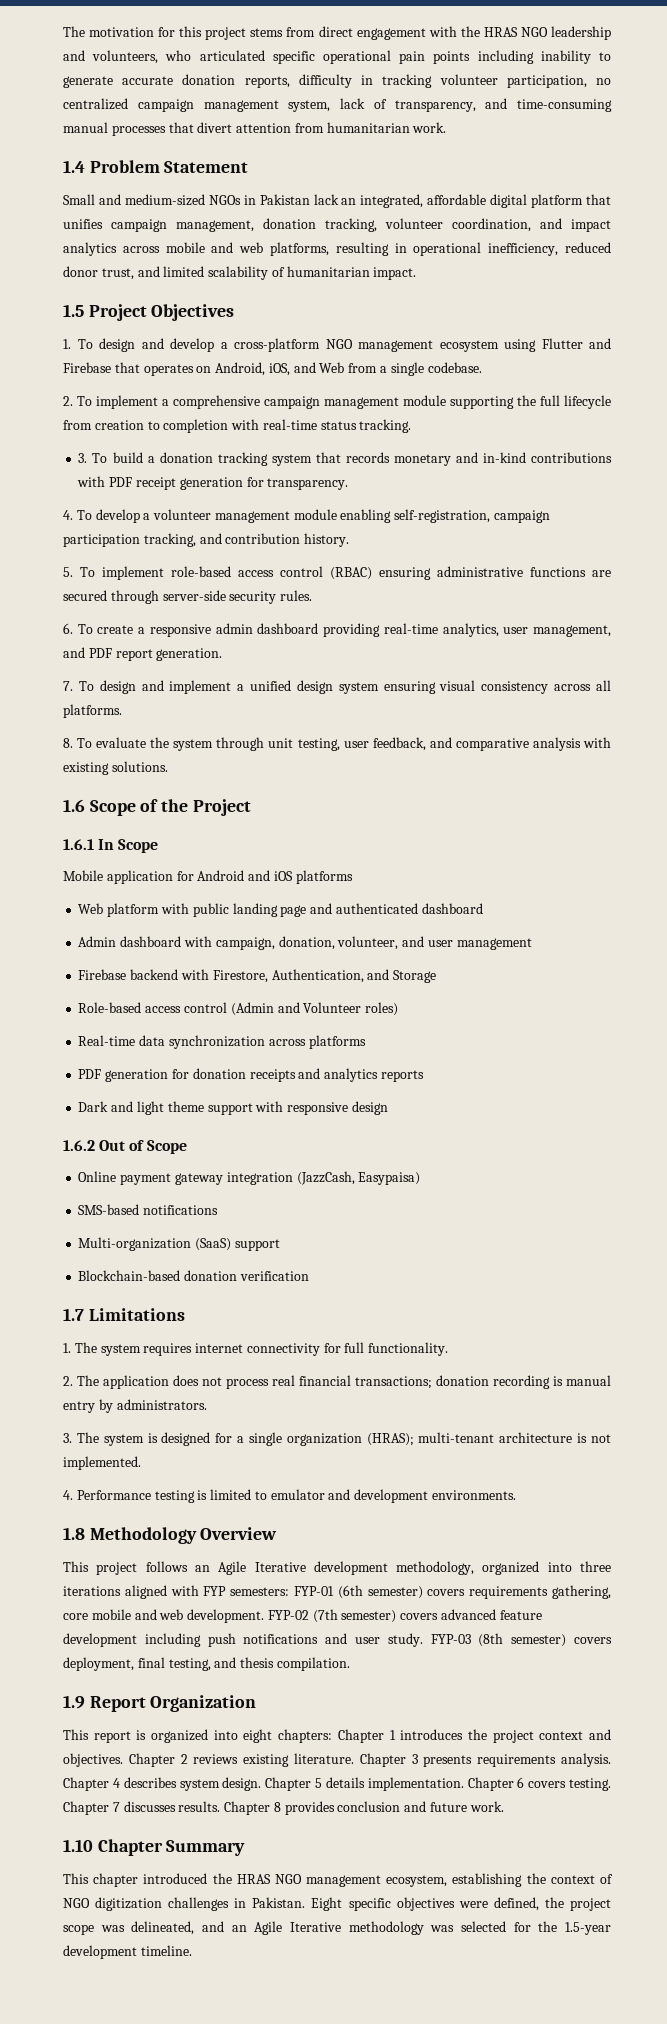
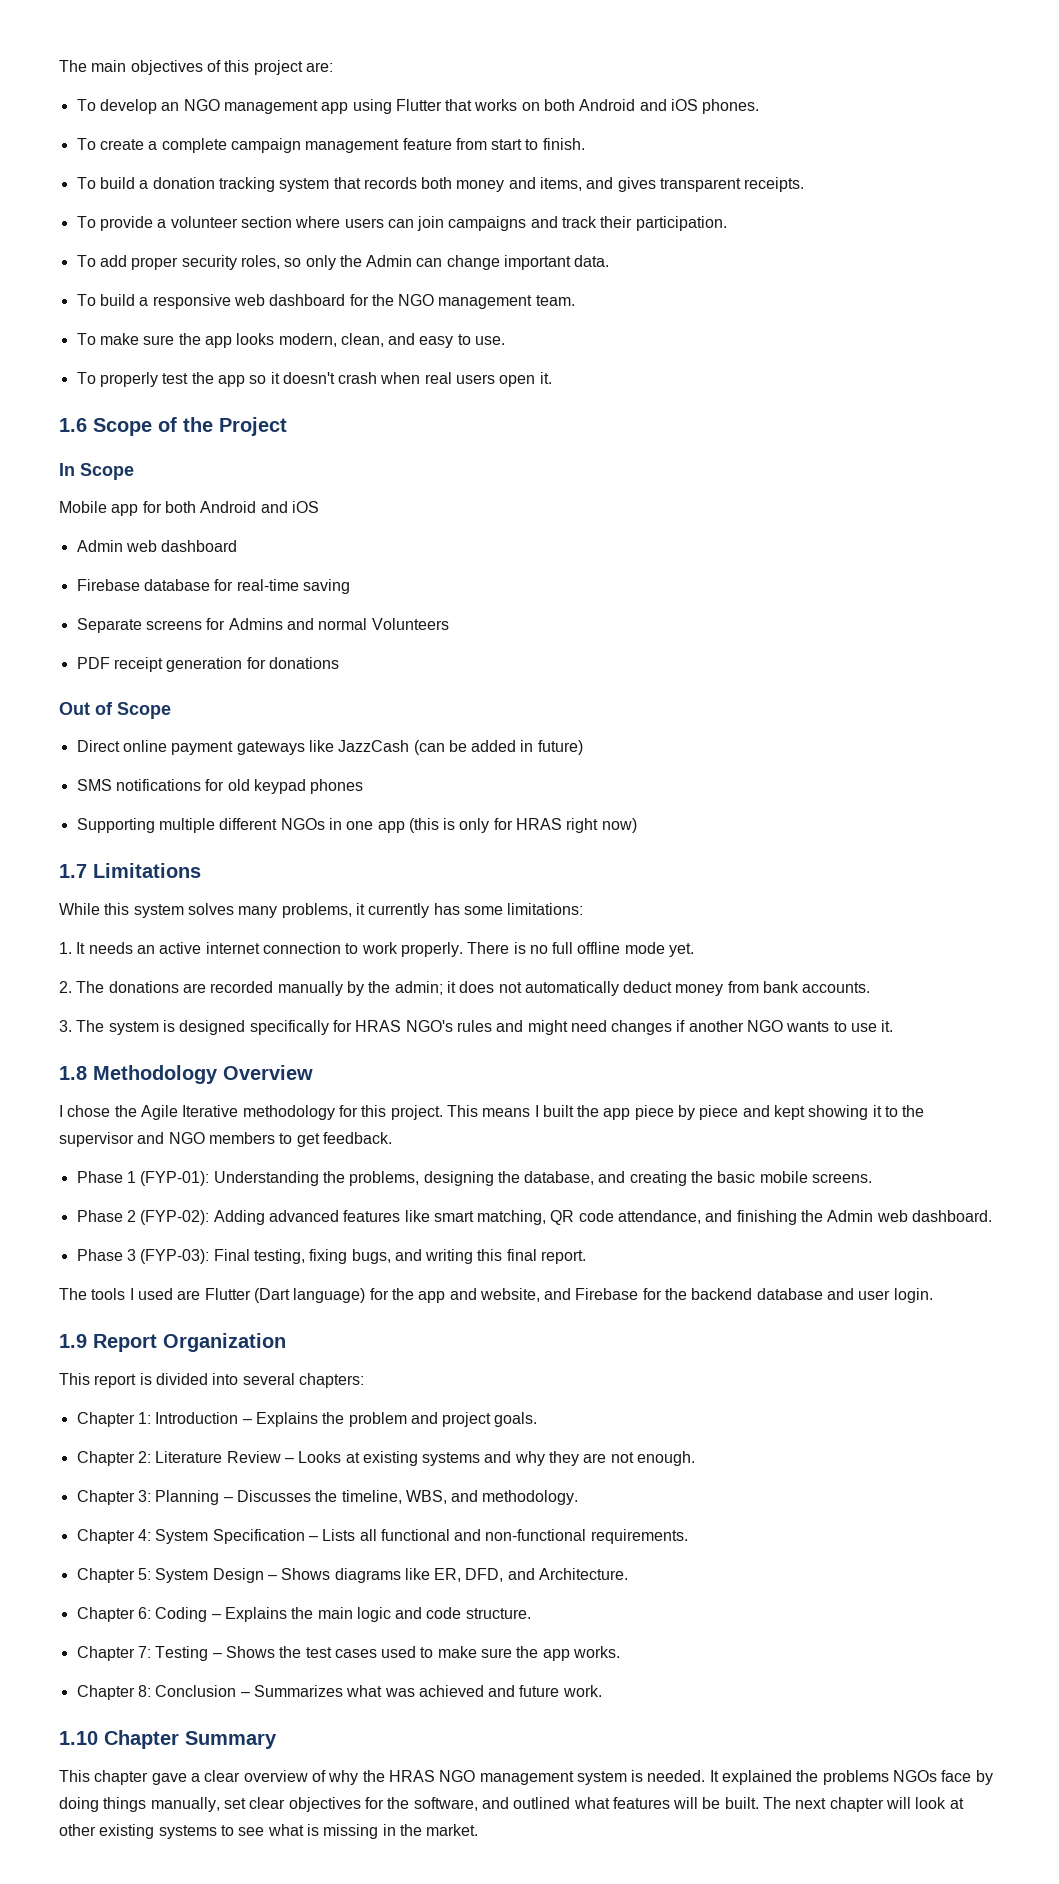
[63,26,611,40] [63,50,611,64] [63,74,611,88] [63,98,612,112] [63,122,447,136] [63,160,249,173] [63,194,611,208] [63,218,611,232] [63,242,612,256] [63,266,417,280] [63,304,235,321] [63,338,611,352] [63,362,482,376] [63,395,611,409] [63,419,412,433] [78,453,88,463] The motivation for this project stems from direct engagement with the HRAS NGO leadership and volunteers, who articulated specific operational pain points including inability to generate accurate donation reports, difficulty in tracking volunteer participation, no centralized campaign management system, lack of transparency, and time-consuming manual processes that divert attention from humanitarian work. // 1.4 Problem Statement // Small and medium-sized NGOs in Pakistan lack an integrated, affordable digital platform that unifies campaign management, donation tracking, volunteer coordination, and impact analytics across mobile and web platforms, resulting in operational inefficiency, reduced donor trust, and limited scalability of humanitarian impact. // 1.5 Project Objectives // 1. To design and develop a cross-platform NGO management ecosystem using Flutter and Firebase that operates on Android, iOS, and Web from a single codebase. // 2. To implement a comprehensive campaign management module supporting the full lifecycle from creation to completion with real-time status tracking. // 3. -> [59,60,333,75] [76,99,760,114] [76,138,585,153] The main objectives of this project are: // To develop an NGO management app using Flutter that works on both Android and iOS phones. // To create a complete campaign management feature from start to finish. //
[393,452,612,466] [77,476,349,490] [63,509,551,523] [63,533,350,547] [63,566,611,580] [63,590,313,604] [63,623,611,637] [63,647,223,661] [63,680,611,694] [63,704,122,718] [63,737,612,751] [63,761,168,775] monetary and in-kind contributions with PDF receipt generation for transparency. // 4. To develop a volunteer management module enabling self-registration, campaign participation tracking, and contribution history. // 5. To implement role-based access control (RBAC) ensuring administrative functions are secured through server-side security rules. // 6. To create a responsive admin dashboard providing real-time analytics, user management, and PDF report generation. // 7. To design and implement a unified design system ensuring visual consistency across all platforms. // 8. To evaluate the system through unit testing, user feedback, and comparative analysis with existing solutions. -> [421,177,805,192] [76,216,727,231] [76,255,610,270] [76,294,575,309] [76,333,506,348] [76,372,552,387] both money and items, and gives transparent receipts. // To provide a volunteer section where users can join campaigns and track their participation. // To add proper security roles, so only the Admin can change important data. // To build a responsive web dashboard for the NGO management team. // To make sure the app looks modern, clean, and easy to use. // To properly test the app so it doesn't crash when real users open it.
[63,839,94,850] 1.6.1 -> (287, 426) none
[106,870,353,884] [78,903,483,917] [78,936,532,950] [78,969,437,983] [78,1002,399,1016] [78,1035,366,1049] [78,1068,424,1082] [78,1101,388,1115] [63,1140,187,1154] [78,1171,421,1185] [78,1204,219,1215] [78,1237,280,1251] [78,1270,309,1281] [63,1308,185,1321] [63,1342,449,1356] [63,1375,611,1389] [63,1399,207,1413] application for Android and iOS platforms // Web platform with public landing page and authenticated dashboard // Admin dashboard with campaign, donation, volunteer, and user management // Firebase backend with Firestore, Authentication, and Storage // Role-based access control (Admin and Volunteer roles) // Real-time data synchronization across platforms // PDF generation for donation receipts and analytics reports // Dark and light theme support with responsive design // 1.6.2 Out of Scope // Online payment gateway integration (JazzCash, Easypaisa) // SMS-based notifications // Multi-organization (SaaS) support // Blockchain-based donation verification // 1.7 Limitations // 1. The system requires internet connectivity for full functionality. // 2. The application does not process real financial transactions; donation recording is manual entry by administrators. -> [111,501,319,516] [76,540,238,552] [76,579,350,594] [76,618,449,633] [76,657,339,672] [59,702,171,719] [76,740,583,755] [76,779,364,794] [76,818,637,833] [59,863,201,878] [59,903,584,918] [59,942,695,957] [59,981,871,996] app for both Android and iOS // Admin web dashboard // Firebase database for real-time saving // Separate screens for Admins and normal Volunteers // PDF receipt generation for donations // Out of Scope // Direct online payment gateways like JazzCash (can be added in future) // SMS notifications for old keypad phones // Supporting multiple different NGOs in one app (this is only for HRAS right now) // 1.7 Limitations // While this system solves many problems, it currently has some limitations: // 1. It needs an active internet connection to work properly. There is no full offline mode yet. // 2. The donations are recorded manually by the admin; it does not automatically deduct money from bank accounts.
[215,1432,611,1446] [63,1456,141,1470] [63,1489,517,1503] [63,1527,278,1544] [63,1561,612,1575] [63,1585,612,1599] [63,1609,542,1623] [63,1633,613,1647] [63,1657,350,1671] for a single organization (HRAS); multi-tenant architecture is not implemented. // 4. Performance testing is limited to emulator and development environments. // 1.8 Methodology Overview // This project follows an Agile Iterative development methodology, organized into three iterations aligned with FYP semesters: FYP-01 (6th semester) covers requirements gathering, core mobile and web development. FYP-02 (7th semester) covers advanced feature development including push notifications and user study. FYP-03 (8th semester) covers deployment, final testing, and thesis compilation. -> [249,1020,894,1035] [59,1065,313,1084] [59,1105,925,1120] [59,1132,392,1147] [76,1171,873,1186] [76,1210,993,1225] [76,1249,587,1264] [59,1288,933,1303] specifically for HRAS NGO's rules and might need changes if another NGO wants to use it. // 1.8 Methodology Overview // I chose the Agile Iterative methodology for this project. This means I built the app piece by piece and kept showing it to the supervisor and NGO members to get feedback. // Phase 1 (FYP-01): Understanding the problems, designing the database, and creating the basic mobile screens. // Phase 2 (FYP-02): Adding advanced features like smart matching, QR code attendance, and finishing the Admin web dashboard. // Phase 3 (FYP-03): Final testing, fixing bugs, and writing this final report. // The tools I used are Flutter (Dart language) for the app and website, and Firebase for the backend database and user login.
[151,1729,611,1743] [63,1753,612,1767] [63,1777,611,1791] [63,1801,401,1815] organized into eight chapters: Chapter 1 introduces the project context and objectives. Chapter 2 reviews existing literature. Chapter 3 presents requirements analysis. Chapter 4 describes system design. Chapter 5 details implementation. Chapter 6 covers testing. Chapter 7 discusses results. Chapter 8 provides conclusion -> [155,1373,364,1388] [76,1412,538,1427] [76,1451,696,1466] [76,1490,579,1505] [76,1529,688,1544] [76,1568,629,1583] [76,1607,531,1622] [76,1646,621,1661] [76,1685,484,1700] divided into several chapters: // Chapter 1: Introduction – Explains the problem and project goals. // Chapter 2: Literature Review – Looks at existing systems and why they are not enough. // Chapter 3: Planning – Discusses the timeline, WBS, and methodology. // Chapter 4: System Specification – Lists all functional and non-functional requirements. // Chapter 5: System Design – Shows diagrams like ER, DFD, and Architecture. // Chapter 6: Coding – Explains the main logic and code structure. // Chapter 7: Testing – Shows the test cases used to make sure the app works. // Chapter 8: Conclusion – Summarizes what was achieved
[143,1873,613,1887] [63,1897,611,1911] [63,1921,611,1935] [63,1945,192,1959] introduced the HRAS NGO management ecosystem, establishing the context of NGO digitization challenges in Pakistan. Eight specific objectives were defined, the project scope was delineated, and an Agile Iterative methodology was selected for the 1.5-year development timeline. -> [151,1770,993,1785] [59,1797,964,1812] [59,1824,479,1839] gave a clear overview of why the HRAS NGO management system is needed. It explained the problems NGOs face by doing things manually, set clear objectives for the software, and outlined what features will be built. The next chapter will look at other existing systems to see what is missing in the market.

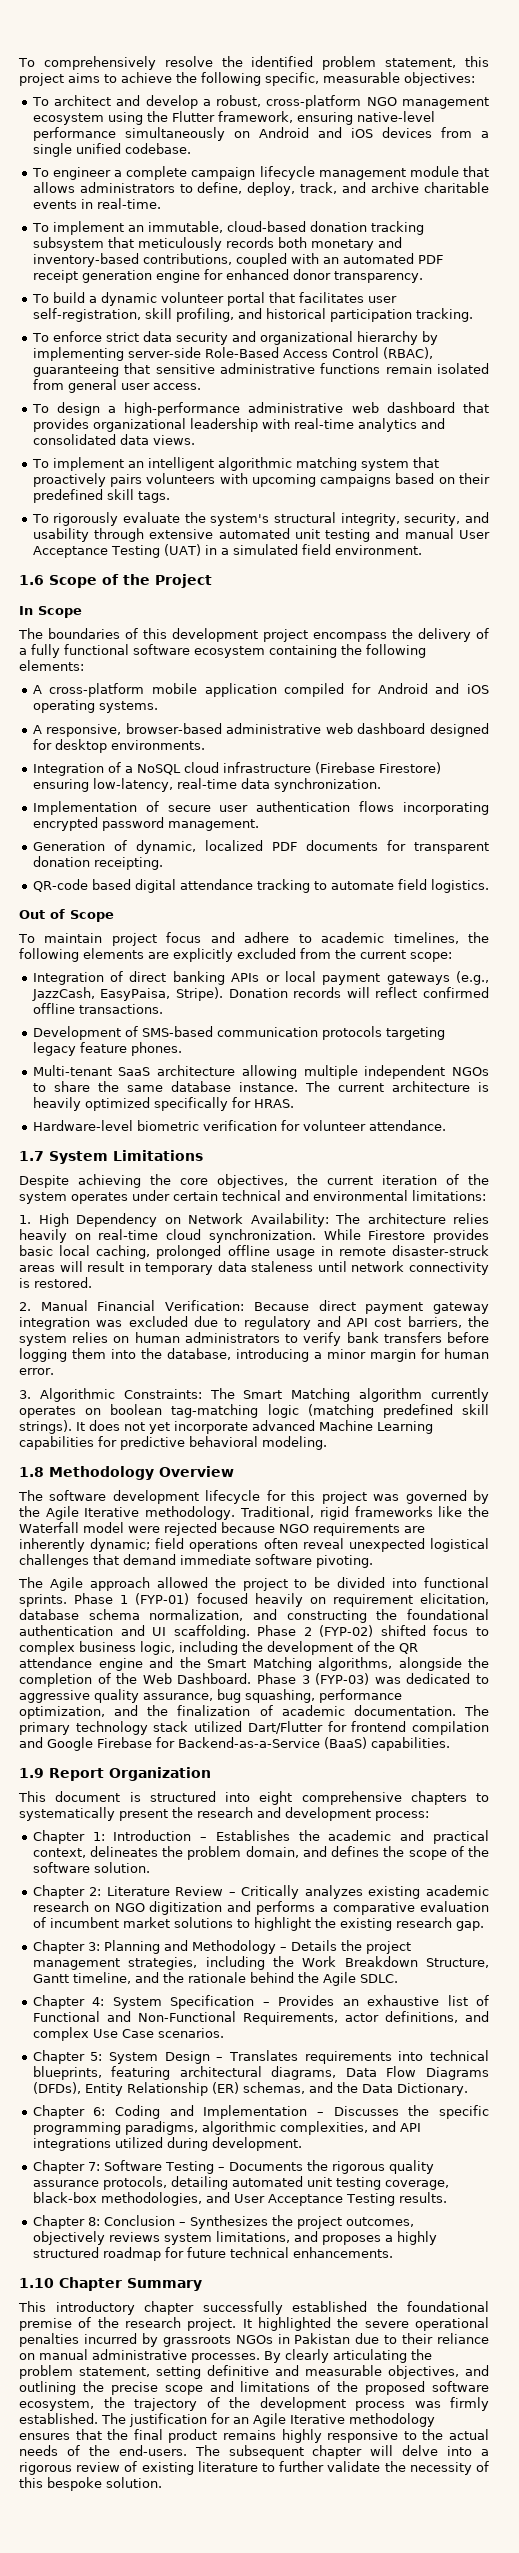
[59,60,333,75] [76,99,760,114] [76,138,144,150] The main objectives of this project are: // To develop an NGO management app using Flutter that works on both Android and iOS phones. // To create -> [18,56,489,70] [19,72,475,86] [31,95,489,109] [32,111,435,125] [32,127,489,141] [32,143,191,157] [31,167,111,180] To comprehensively resolve the identified problem statement, this project aims to achieve the following specific, measurable objectives: // To architect and develop a robust, cross-platform NGO management ecosystem using the Flutter framework, ensuring native-level performance simultaneously on Android and iOS devices from a single unified codebase. // To engineer
[305,138,585,153] [76,177,805,192] [76,216,727,231] [76,255,610,270] [76,294,575,309] [76,333,506,348] [76,372,552,387] management feature from start to finish. // To build a donation tracking system that records both money and items, and gives transparent receipts. // To provide a volunteer section where users can join campaigns and track their participation. // To add proper security roles, so only the Admin can change important data. // To build a responsive web dashboard for the NGO management team. // To make sure the app looks modern, clean, and easy to use. // To properly test the app so it doesn't crash when real users open it. -> [259,166,489,180] [32,182,489,196] [32,198,161,209] [31,221,424,235] [32,237,402,251] [32,253,443,267] [32,269,423,283] [31,292,397,306] [32,308,473,322] [31,331,438,345] [32,347,433,361] [32,363,489,377] [32,379,201,393] [31,402,489,416] [32,418,445,432] [32,434,195,445] [31,457,439,471] [32,473,490,487] [32,489,170,503] [31,512,489,526] [32,528,490,542] [32,544,422,558] lifecycle management module that allows administrators to define, deploy, track, and archive charitable events in real-time. // To implement an immutable, cloud-based donation tracking subsystem that meticulously records both monetary and inventory-based contributions, coupled with an automated PDF receipt generation engine for enhanced donor transparency. // To build a dynamic volunteer portal that facilitates user self-registration, skill profiling, and historical participation tracking. // To enforce strict data security and organizational hierarchy by implementing server-side Role-Based Access Control (RBAC), guaranteeing that sensitive administrative functions remain isolated from general user access. // To design a high-performance administrative web dashboard that provides organizational leadership with real-time analytics and consolidated data views. // To implement an intelligent algorithmic matching system that proactively pairs volunteers with upcoming campaigns based on their predefined skill tags. // To rigorously evaluate the system's structural integrity, security, and usability through extensive automated unit testing and manual User Acceptance Testing (UAT) in a simulated field environment.
[59,501,319,516] [76,540,238,552] [76,579,350,594] [76,618,449,633] [76,657,339,672] [59,702,171,719] [76,740,583,755] [76,779,364,794] [76,818,637,833] Mobile app for both Android and iOS // Admin web dashboard // Firebase database for real-time saving // Separate screens for Admins and normal Volunteers // PDF receipt generation for donations // Out of Scope // Direct online payment gateways like JazzCash (can be added in future) // SMS notifications for old keypad phones // Supporting multiple different NGOs in one app (this is only for HRAS right now) -> [18,628,489,642] [19,644,426,658] [19,660,84,671] [32,683,489,697] [32,700,158,713] [32,723,490,737] [32,739,205,753] [32,762,441,776] [32,778,381,792] [32,801,489,815] [32,817,259,831] [32,840,489,854] [32,856,163,870] [32,879,489,893] [19,909,114,922] [18,932,489,946] [19,948,452,962] [32,971,489,985] [31,987,489,1001] [32,1003,163,1014] [32,1026,445,1040] [32,1042,182,1056] [32,1065,489,1079] [32,1081,489,1092] [32,1097,294,1111] [32,1120,446,1131] The boundaries of this development project encompass the delivery of a fully functional software ecosystem containing the following elements: // A cross-platform mobile application compiled for Android and iOS operating systems. // A responsive, browser-based administrative web dashboard designed for desktop environments. // Integration of a NoSQL cloud infrastructure (Firebase Firestore) ensuring low-latency, real-time data synchronization. // Implementation of secure user authentication flows incorporating encrypted password management. // Generation of dynamic, localized PDF documents for transparent donation receipting. // QR-code based digital attendance tracking to automate field logistics. // Out of Scope // To maintain project focus and adhere to academic timelines, the following elements are explicitly excluded from the current scope: // Integration of direct banking APIs or local payment gateways (e.g., JazzCash, EasyPaisa, Stripe). Donation records will reflect confirmed offline transactions. // Development of SMS-based communication protocols targeting legacy feature phones. // Multi-tenant SaaS architecture allowing multiple independent NGOs to share the same database instance. The current architecture is heavily optimized specifically for HRAS. // Hardware-level biometric verification for volunteer attendance.
(87, 871) none -> [49,1151,108,1164] System
[59,903,584,918] [59,942,695,957] [59,981,871,996] [59,1020,894,1035] [59,1065,313,1084] [59,1105,925,1120] [59,1132,392,1147] [76,1171,873,1186] [76,1210,993,1225] [76,1249,587,1264] [59,1288,933,1303] [59,1333,286,1352] [59,1373,364,1388] [76,1412,538,1427] While this system solves many problems, it currently has some limitations: // 1. It needs an active internet connection to work properly. There is no full offline mode yet. // 2. The donations are recorded manually by the admin; it does not automatically deduct money from bank accounts. // 3. The system is designed specifically for HRAS NGO's rules and might need changes if another NGO wants to use it. // 1.8 Methodology Overview // I chose the Agile Iterative methodology for this project. This means I built the app piece by piece and kept showing it to the supervisor and NGO members to get feedback. // Phase 1 (FYP-01): Understanding the problems, designing the database, and creating the basic mobile screens. // Phase 2 (FYP-02): Adding advanced features like smart matching, QR code attendance, and finishing the Admin web dashboard. // Phase 3 (FYP-03): Final testing, fixing bugs, and writing this final report. // The tools I used are Flutter (Dart language) for the app and website, and Firebase for the backend database and user login. // 1.9 Report Organization // This report is divided into several chapters: // Chapter 1: Introduction – Explains the problem and project goals. -> [19,1174,489,1188] [19,1190,486,1204] [19,1213,489,1227] [19,1229,490,1243] [19,1245,489,1259] [19,1261,489,1275] [19,1277,92,1288] [19,1300,490,1314] [19,1316,490,1330] [19,1332,490,1346] [19,1348,489,1362] [19,1368,54,1375] [19,1388,489,1402] [19,1404,490,1418] [19,1420,433,1434] [19,1436,327,1450] [19,1466,234,1480] [18,1490,490,1504] [19,1506,489,1520] [19,1522,425,1536] [19,1538,490,1552] [19,1554,373,1568] [18,1577,489,1591] [19,1593,489,1607] [19,1609,490,1623] [19,1625,489,1639] [19,1641,418,1655] [19,1657,489,1671] [19,1673,490,1687] [19,1689,402,1703] [19,1705,490,1719] [19,1721,490,1735] [19,1737,450,1751] [19,1767,211,1781] [18,1791,489,1805] [19,1807,429,1821] [32,1830,489,1844] [32,1846,490,1860] [32,1862,150,1873] Despite achieving the core objectives, the current iteration of the system operates under certain technical and environmental limitations: // 1. High Dependency on Network Availability: The architecture relies heavily on real-time cloud synchronization. While Firestore provides basic local caching, prolonged offline usage in remote disaster-struck areas will result in temporary data staleness until network connectivity is restored. // 2. Manual Financial Verification: Because direct payment gateway integration was excluded due to regulatory and API cost barriers, the system relies on human administrators to verify bank transfers before logging them into the database, introducing a minor margin for human error. // 3. Algorithmic Constraints: The Smart Matching algorithm currently operates on boolean tag-matching logic (matching predefined skill strings). It does not yet incorporate advanced Machine Learning capabilities for predictive behavioral modeling. // 1.8 Methodology Overview // The software development lifecycle for this project was governed by the Agile Iterative methodology. Traditional, rigid frameworks like the Waterfall model were rejected because NGO requirements are inherently dynamic; field operations often reveal unexpected logistical challenges that demand immediate software pivoting. // The Agile approach allowed the project to be divided into functional sprints. Phase 1 (FYP-01) focused heavily on requirement elicitation, database schema normalization, and constructing the foundational authentication and UI scaffolding. Phase 2 (FYP-02) shifted focus to complex business logic, including the development of the QR attendance engine and the Smart Matching algorithms, alongside the completion of the Web Dashboard. Phase 3 (FYP-03) was dedicated to aggressive quality assurance, bug squashing, performance optimization, and the finalization of academic documentation. The primary technology stack utilized Dart/Flutter for frontend compilation and Google Firebase for Backend-as-a-Service (BaaS) capabilities. // 1.9 Report Organization // This document is structured into eight comprehensive chapters to systematically present the research and development process: // Chapter 1: Introduction – Establishes the academic and practical context, delineates the problem domain, and defines the scope of the software solution.
[298,1451,696,1466] [76,1490,579,1505] Looks at existing systems and why they are not enough. // Chapter 3: Planning – Discusses the timeline, WBS, and methodology. -> [241,1885,489,1899] [32,1901,489,1915] [32,1917,484,1931] [32,1940,411,1954] [32,1956,489,1970] [32,1972,398,1986] Critically analyzes existing academic research on NGO digitization and performs a comparative evaluation of incumbent market solutions to highlight the existing research gap. // Chapter 3: Planning and Methodology – Details the project management strategies, including the Work Breakdown Structure, Gantt timeline, and the rationale behind the Agile SDLC.
[322,1529,688,1544] Lists all functional and non-functional requirements. -> [278,1995,490,2006] [32,2011,490,2025] [32,2027,224,2041] Provides an exhaustive list of Functional and Non-Functional Requirements, actor definitions, and complex Use Case scenarios.
[281,1568,629,1583] [76,1607,531,1622] Shows diagrams like ER, DFD, and Architecture. // Chapter 6: Coding – Explains the main logic and code structure. -> [229,2050,489,2064] [32,2066,490,2080] [32,2082,468,2096] [32,2105,489,2119] [32,2121,421,2135] [32,2137,302,2151] Translates requirements into technical blueprints, featuring architectural diagrams, Data Flow Diagrams (DFDs), Entity Relationship (ER) schemas, and the Data Dictionary. // Chapter 6: Coding and Implementation – Discusses the specific programming paradigms, algorithmic complexities, and API integrations utilized during development.
(151, 1652) none -> [103,2160,162,2171] Software
[225,1646,621,1661] [76,1685,602,1700] [59,1730,277,1749] [59,1770,993,1785] [59,1797,964,1812] [59,1824,479,1839] Shows the test cases used to make sure the app works. // Chapter 8: Conclusion – Summarizes what was achieved and future work. // 1.10 Chapter Summary // This chapter gave a clear overview of why the HRAS NGO management system is needed. It explained the problems NGOs face by doing things manually, set clear objectives for the software, and outlined what features will be built. The next chapter will look at other existing systems to see what is missing in the market. -> [228,2160,434,2174] [32,2176,449,2190] [32,2192,447,2206] [32,2215,414,2229] [32,2231,437,2245] [32,2247,393,2261] [19,2277,202,2291] [18,2301,489,2315] [19,2317,489,2331] [19,2333,489,2347] [19,2349,432,2363] [19,2365,489,2379] [19,2381,490,2395] [19,2397,489,2411] [19,2413,435,2427] [19,2429,490,2443] [19,2445,489,2459] [19,2461,489,2475] [19,2477,162,2491] Documents the rigorous quality assurance protocols, detailing automated unit testing coverage, black-box methodologies, and User Acceptance Testing results. // Chapter 8: Conclusion – Synthesizes the project outcomes, objectively reviews system limitations, and proposes a highly structured roadmap for future technical enhancements. // 1.10 Chapter Summary // This introductory chapter successfully established the foundational premise of the research project. It highlighted the severe operational penalties incurred by grassroots NGOs in Pakistan due to their reliance on manual administrative processes. By clearly articulating the problem statement, setting definitive and measurable objectives, and outlining the precise scope and limitations of the proposed software ecosystem, the trajectory of the development process was firmly established. The justification for an Agile Iterative methodology ensures that the final product remains highly responsive to the actual needs of the end-users. The subsequent chapter will delve into a rigorous review of existing literature to further validate the necessity of this bespoke solution.

